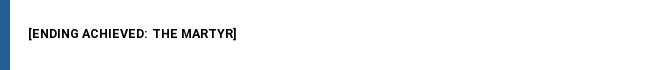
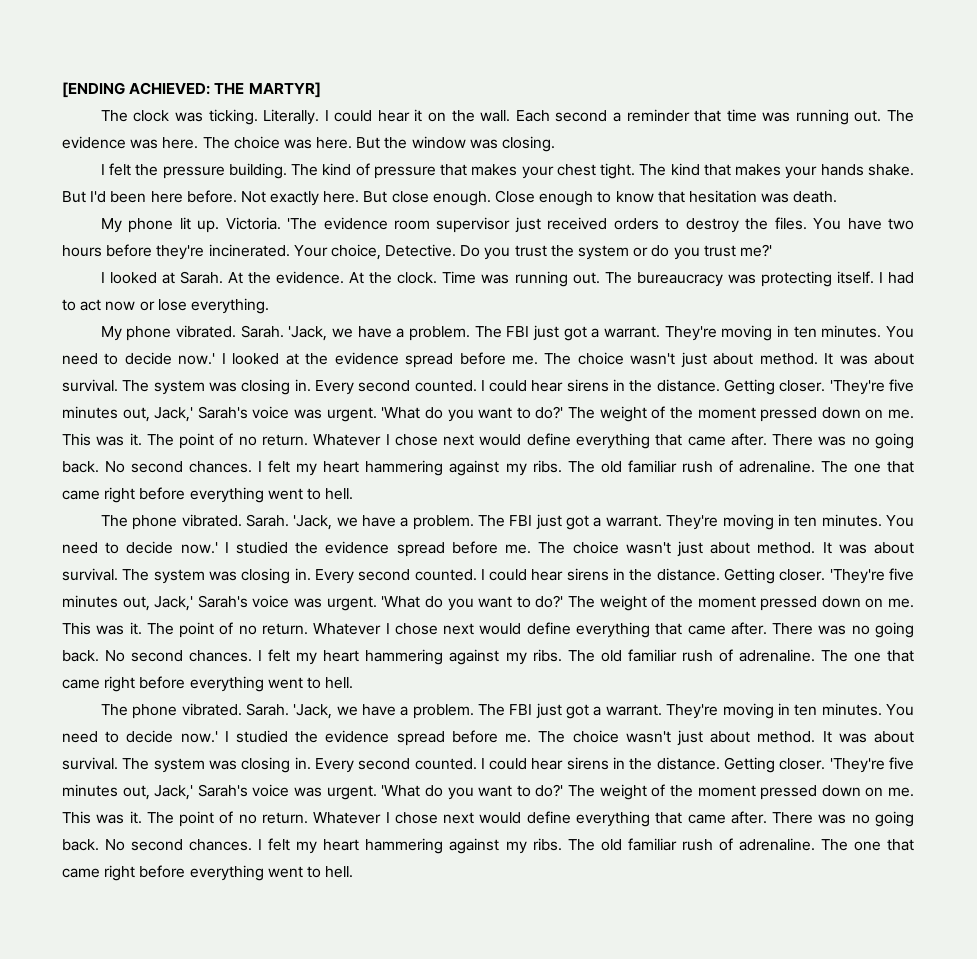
(238, 34) none -> [100,109,915,125] [62,136,556,152] [100,163,915,179] [62,190,838,206] [100,217,914,233] [62,244,772,260] [100,271,914,287] [62,298,269,314] [100,325,914,341] [62,352,915,368] [62,379,914,395] [62,406,914,422] [62,433,915,449] [62,460,914,476] [62,487,354,503] [100,514,915,530] [62,541,915,557] [62,568,914,584] [62,595,914,611] [62,622,915,638] [62,649,914,665] [62,676,354,692] [100,703,915,719] [62,730,915,746] [62,757,914,773] [62,784,914,800] [62,811,915,827] [62,838,914,854] [62,865,354,881] // The clock was ticking. Literally. I could hear it on the wall. Each second a reminder that time was running out. The evidence was here. The choice was here. But the window was closing. // I felt the pressure building. The kind of pressure that makes your chest tight. The kind that makes your hands shake. But I'd been here before. Not exactly here. But close enough. Close enough to know that hesitation was death. // My phone lit up. Victoria. 'The evidence room supervisor just received orders to destroy the files. You have two hours before they're incinerated. Your choice, Detective. Do you trust the system or do you trust me?' // I looked at Sarah. At the evidence. At the clock. Time was running out. The bureaucracy was protecting itself. I had to act now or lose everything. // My phone vibrated. Sarah. 'Jack, we have a problem. The FBI just got a warrant. They're moving in ten minutes. You need to decide now.' I looked at the evidence spread before me. The choice wasn't just about method. It was about survival. The system was closing in. Every second counted. I could hear sirens in the distance. Getting closer. 'They're five minutes out, Jack,' Sarah's voice was urgent. 'What do you want to do?' The weight of the moment pressed down on me. This was it. The point of no return. Whatever I chose next would define everything that came after. There was no going back. No second chances. I felt my heart hammering against my ribs. The old familiar rush of adrenaline. The one that came right before everything went to hell. // The phone vibrated. Sarah. 'Jack, we have a problem. The FBI just got a warrant. They're moving in ten minutes. You need to decide now.' I studied the evidence spread before me. The choice wasn't just about method. It was about survival. The system was closing in. Every second counted. I could hear sirens in the distance. Getting closer. 'They're five minutes out, Jack,' Sarah's voice was urgent. 'What do you want to do?' The weight of the moment pressed down on me. This was it. The point of no return. Whatever I chose next would define everything that came after. There was no going back. No second chances. I felt my heart hammering against my ribs. The old familiar rush of adrenaline. The one that came right before everything went to hell. // The phone vibrated. Sarah. 'Jack, we have a problem. The FBI just got a warrant. They're moving in ten minutes. You need to decide now.' I studied the evidence spread before me. The choice wasn't just about method. It was about survival. The system was closing in. Every second counted. I could hear sirens in the distance. Getting closer. 'They're five minutes out, Jack,' Sarah's voice was urgent. 'What do you want to do?' The weight of the moment pressed down on me. This was it. The point of no return. Whatever I chose next would define everything that came after. There was no going back. No second chances. I felt my heart hammering against my ribs. The old familiar rush of adrenaline. The one that came right before everything went to hell.

